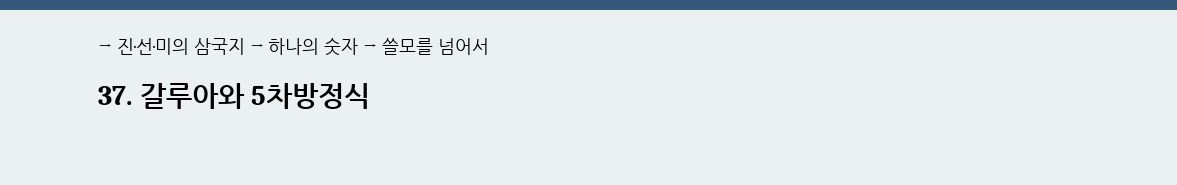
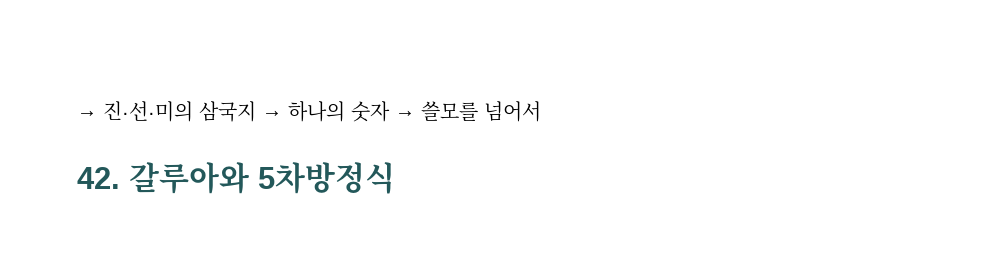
[98,86,132,105] 37. -> [77,167,120,189] 42.

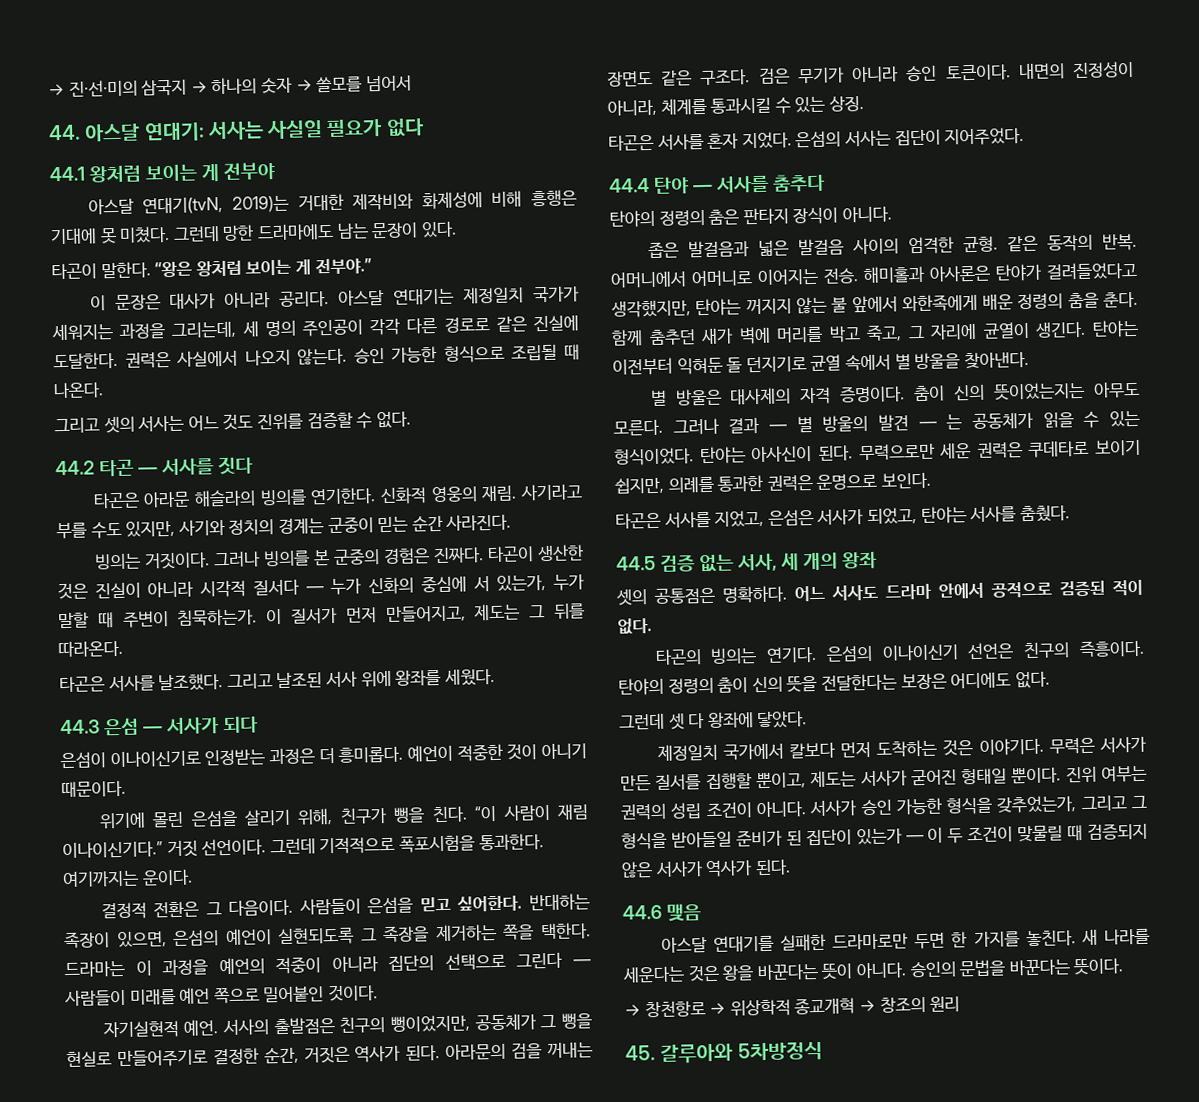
[77,167,120,189] 42. -> [48,118,424,142] [49,161,275,183] [87,189,577,215] [50,221,457,245] [51,258,372,280] [89,286,580,311] [51,315,579,342] [53,344,580,370] [53,382,104,399] [54,411,411,434] [55,456,253,477] [92,483,583,509] [56,513,512,540] [93,544,585,570] [57,574,586,600] [58,603,585,629] [58,640,123,658] [59,668,495,693] [60,716,258,736] [60,743,587,769] [61,780,126,798] [98,803,589,830] [62,833,544,859] [62,869,193,888] [100,893,590,920] [64,922,591,949] [64,952,591,978] [64,984,378,1007] [102,1013,592,1039] [66,1042,593,1068] [607,60,1134,87] [607,95,864,117] [608,126,1025,151] [609,173,825,194] [609,206,892,228] [647,233,1137,259] [610,261,1137,288] [611,291,1138,318] [611,319,1139,347] [612,351,1029,376] [650,381,1140,407] [613,410,1140,436] [614,439,1141,466] [614,472,931,495] [615,505,1070,529] [616,551,877,573] [616,579,1143,606] [617,618,652,635] [654,639,1145,665] [618,671,1050,696] [619,711,808,730] [656,735,1147,761] [620,765,1147,791] [620,795,1147,820] [621,822,1148,850] [621,859,791,878] [622,903,701,922] [660,928,1150,953] [622,958,1124,983] [624,996,961,1018] [625,1045,656,1061] 44. 아스달 연대기: 서사는 사실일 필요가 없다 // 44.1 왕처럼 보이는 게 전부야 // 아스달 연대기(tvN, 2019)는 거대한 제작비와 화제성에 비해 흥행은 기대에 못 미쳤다. 그런데 망한 드라마에도 남는 문장이 있다. // 타곤이 말한다. “왕은 왕처럼 보이는 게 전부야.” // 이 문장은 대사가 아니라 공리다. 아스달 연대기는 제정일치 국가가 세워지는 과정을 그리는데, 세 명의 주인공이 각각 다른 경로로 같은 진실에 도달한다. 권력은 사실에서 나오지 않는다. 승인 가능한 형식으로 조립될 때 나온다. // 그리고 셋의 서사는 어느 것도 진위를 검증할 수 없다. // 44.2 타곤 — 서사를 짓다 // 타곤은 아라문 해슬라의 빙의를 연기한다. 신화적 영웅의 재림. 사기라고 부를 수도 있지만, 사기와 정치의 경계는 군중이 믿는 순간 사라진다. // 빙의는 거짓이다. 그러나 빙의를 본 군중의 경험은 진짜다. 타곤이 생산한 것은 진실이 아니라 시각적 질서다 — 누가 신화의 중심에 서 있는가, 누가 말할 때 주변이 침묵하는가. 이 질서가 먼저 만들어지고, 제도는 그 뒤를 따라온다. // 타곤은 서사를 날조했다. 그리고 날조된 서사 위에 왕좌를 세웠다. // 44.3 은섬 — 서사가 되다 // 은섬이 이나이신기로 인정받는 과정은 더 흥미롭다. 예언이 적중한 것이 아니기 때문이다. // 위기에 몰린 은섬을 살리기 위해, 친구가 뻥을 친다. “이 사람이 재림 이나이신기다.” 거짓 선언이다. 그런데 기적적으로 폭포시험을 통과한다. 여기까지는 운이다. // 결정적 전환은 그 다음이다. 사람들이 은섬을 믿고 싶어한다. 반대하는 족장이 있으면, 은섬의 예언이 실현되도록 그 족장을 제거하는 쪽을 택한다. 드라마는 이 과정을 예언의 적중이 아니라 집단의 선택으로 그린다 — 사람들이 미래를 예언 쪽으로 밀어붙인 것이다. // 자기실현적 예언. 서사의 출발점은 친구의 뻥이었지만, 공동체가 그 뻥을 현실로 만들어주기로 결정한 순간, 거짓은 역사가 된다. 아라문의 검을 꺼내는 장면도 같은 구조다. 검은 무기가 아니라 승인 토큰이다. 내면의 진정성이 아니라, 체계를 통과시킬 수 있는 상징. // 타곤은 서사를 혼자 지었다. 은섬의 서사는 집단이 지어주었다. // 44.4 탄야 — 서사를 춤추다 // 탄야의 정령의 춤은 판타지 장식이 아니다. // 좁은 발걸음과 넓은 발걸음 사이의 엄격한 균형. 같은 동작의 반복. 어머니에서 어머니로 이어지는 전승. 해미홀과 아사론은 탄야가 걸려들었다고 생각했지만, 탄야는 꺼지지 않는 불 앞에서 와한족에게 배운 정령의 춤을 춘다. 함께 춤추던 새가 벽에 머리를 박고 죽고, 그 자리에 균열이 생긴다. 탄야는 이전부터 익혀둔 돌 던지기로 균열 속에서 별 방울을 찾아낸다. // 별 방울은 대사제의 자격 증명이다. 춤이 신의 뜻이었는지는 아무도 모른다. 그러나 결과 — 별 방울의 발견 — 는 공동체가 읽을 수 있는 형식이었다. 탄야는 아사신이 된다. 무력으로만 세운 권력은 쿠데타로 보이기 쉽지만, 의례를 통과한 권력은 운명으로 보인다. // 타곤은 서사를 지었고, 은섬은 서사가 되었고, 탄야는 서사를 춤췄다. // 44.5 검증 없는 서사, 세 개의 왕좌 // 셋의 공통점은 명확하다. 어느 서사도 드라마 안에서 공적으로 검증된 적이 없다. // 타곤의 빙의는 연기다. 은섬의 이나이신기 선언은 친구의 즉흥이다. 탄야의 정령의 춤이 신의 뜻을 전달한다는 보장은 어디에도 없다. // 그런데 셋 다 왕좌에 닿았다. // 제정일치 국가에서 칼보다 먼저 도착하는 것은 이야기다. 무력은 서사가 만든 질서를 집행할 뿐이고, 제도는 서사가 굳어진 형태일 뿐이다. 진위 여부는 권력의 성립 조건이 아니다. 서사가 승인 가능한 형식을 갖추었는가, 그리고 그 형식을 받아들일 준비가 된 집단이 있는가 — 이 두 조건이 맞물릴 때 검증되지 않은 서사가 역사가 된다. // 44.6 맺음 // 아스달 연대기를 실패한 드라마로만 두면 한 가지를 놓친다. 새 나라를 세운다는 것은 왕을 바꾼다는 뜻이 아니다. 승인의 문법을 바꾼다는 뜻이다. // → 창천항로 → 위상학적 종교개혁 → 창조의 원리 // 45.

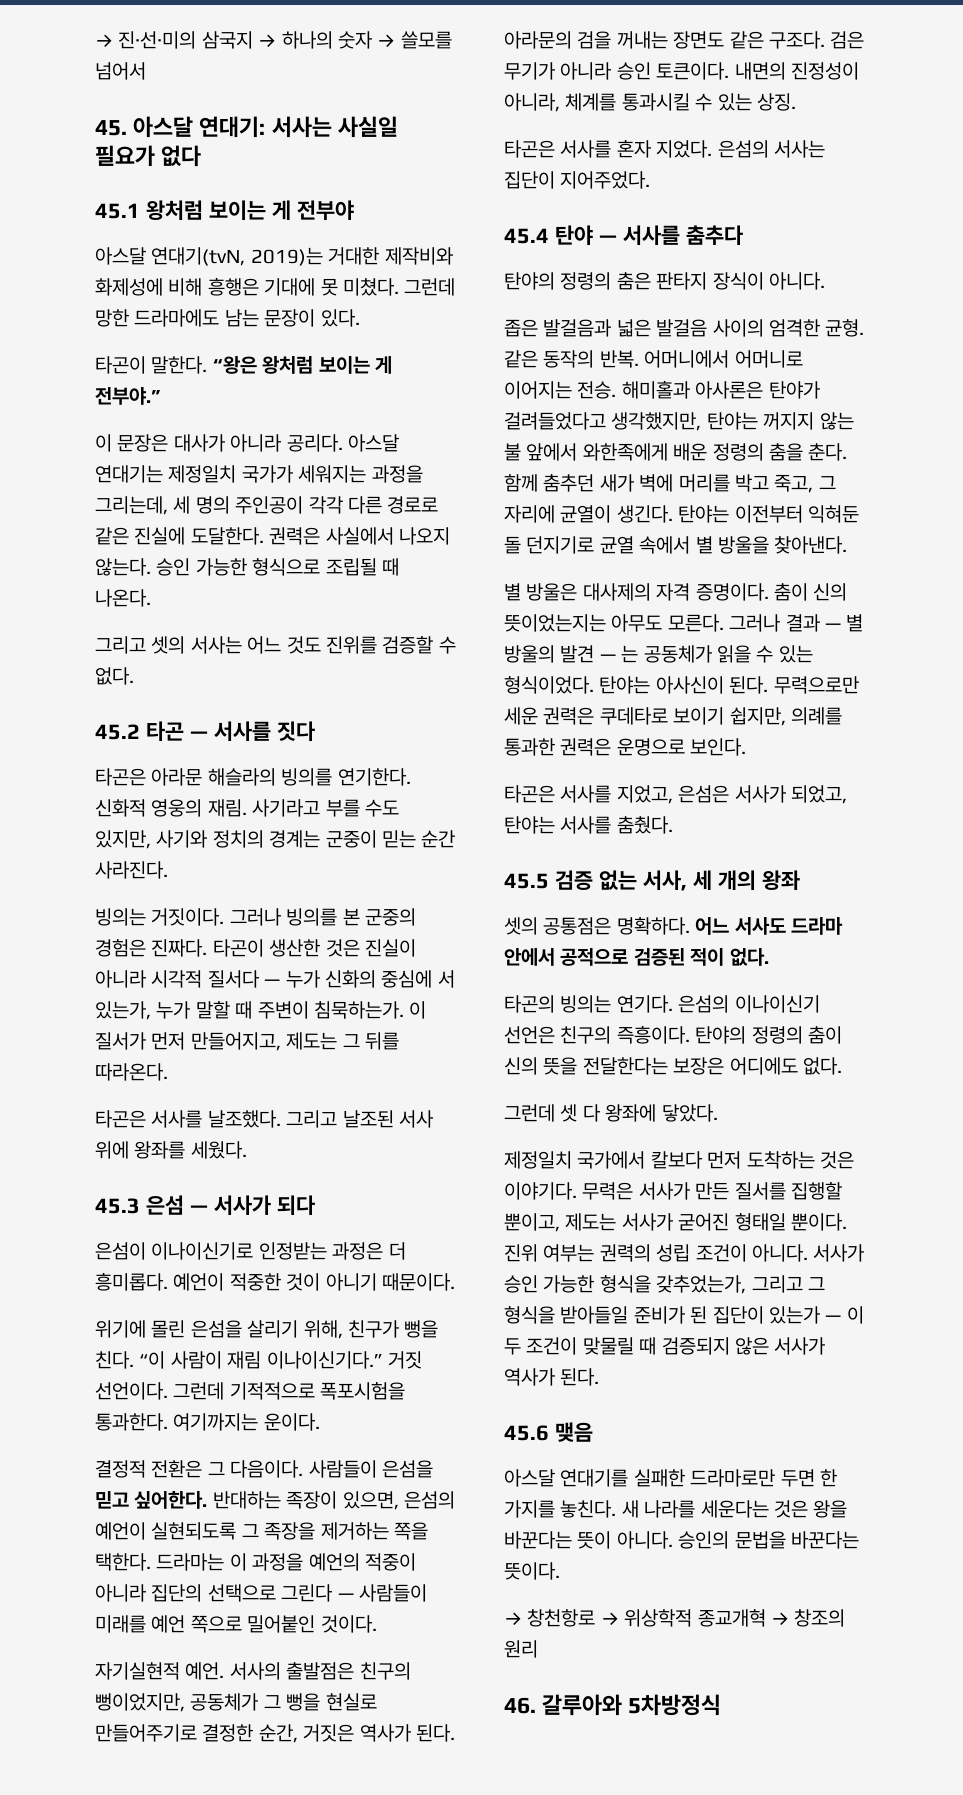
[48,124,81,141] 44. -> [95,120,127,136] 45.
[49,166,85,182] 44.1 -> [95,203,140,219] 45.1
[55,460,95,476] 44.2 -> [95,724,140,740] 45.2
[60,719,100,735] 44.3 -> [95,1198,140,1214] 45.3
[609,178,650,193] 44.4 -> [504,228,549,244] 45.4
[616,555,656,571] 44.5 -> [504,873,549,889] 45.5
[622,904,662,920] 44.6 -> [504,1425,549,1441] 45.6
[625,1045,656,1061] 45. -> [504,1697,536,1714] 46.

